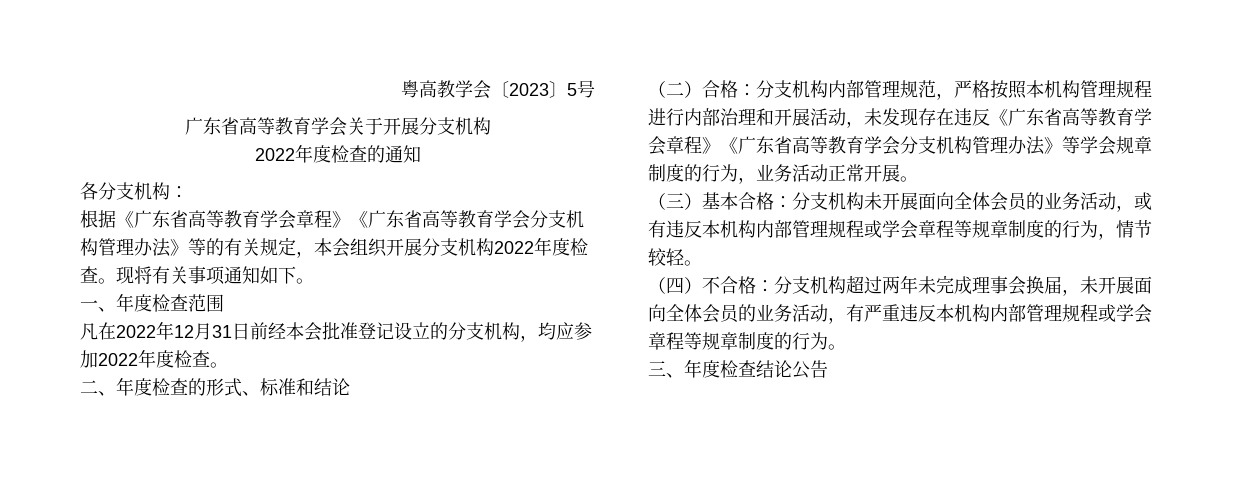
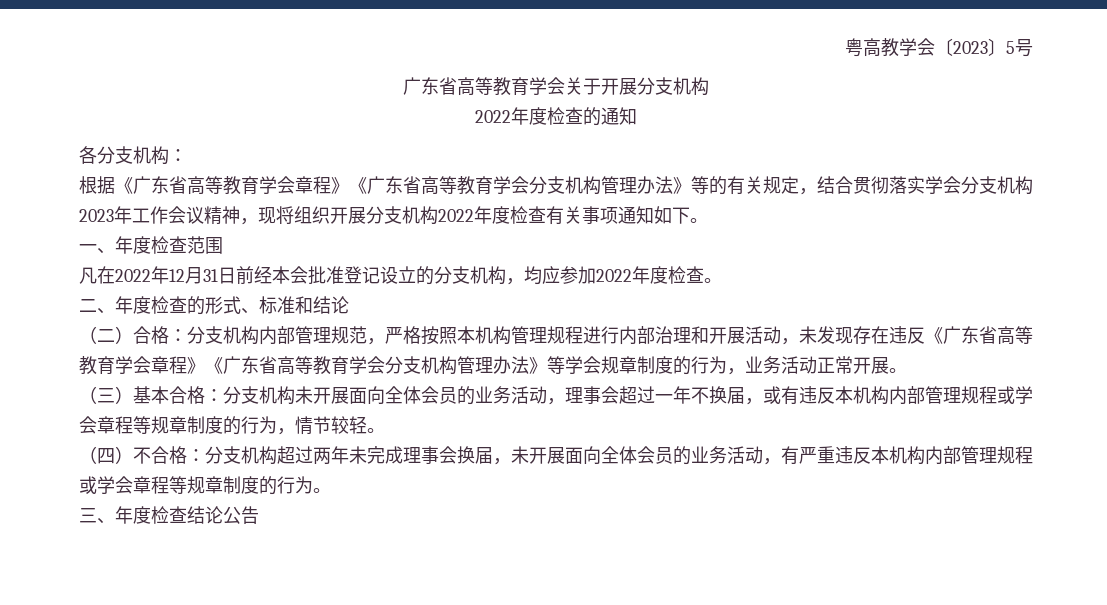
[314,238,350,257] 本会 -> [817,176,1033,195] [79,206,294,225] 结合贯彻落实学会分支机构2023年工作会议精神，现将
[98,266,152,284] 。现将 -> (546, 214) none
(1134, 208) none -> [565,386,763,405] 理事会超过一年不换届，

